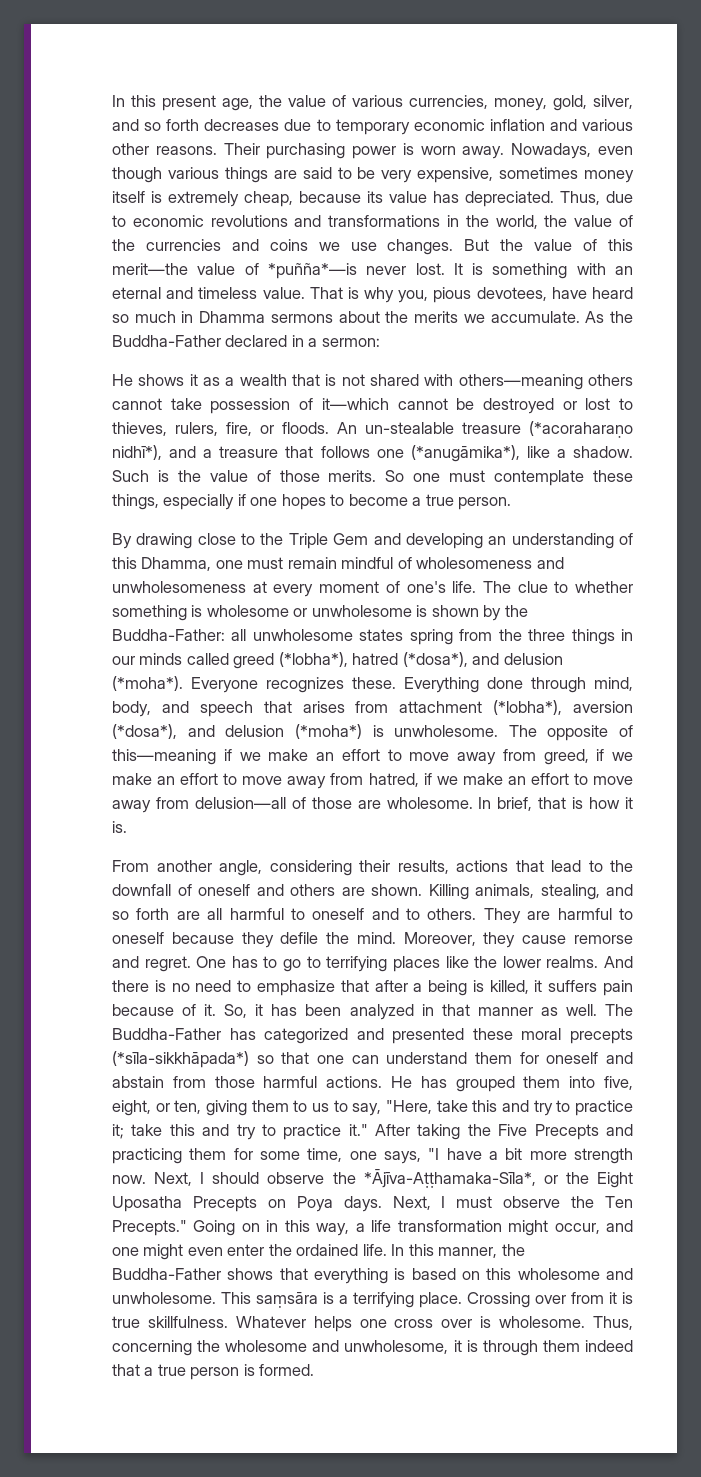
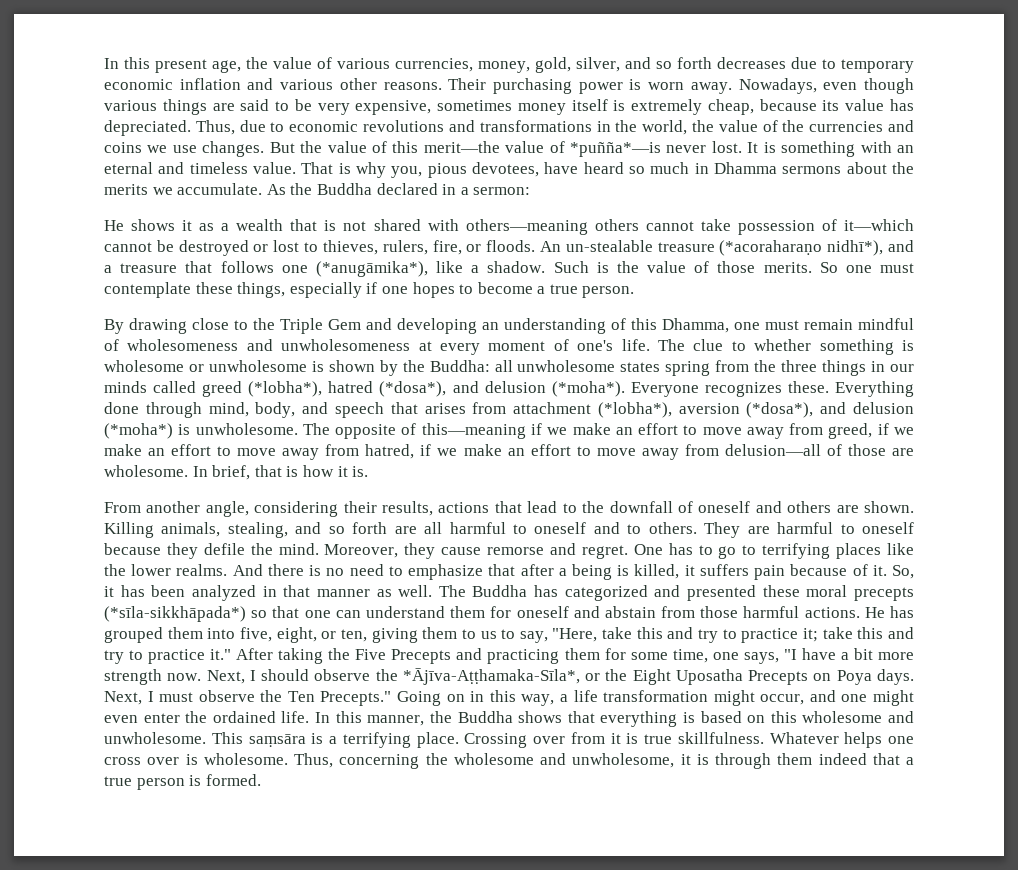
[112,335,221,347] Buddha-Father -> [316,183,372,195] Buddha
[112,629,225,641] Buddha-Father: -> [429,360,490,372] Buddha:
[112,1028,221,1040] Buddha-Father -> [472,585,528,597] Buddha
[112,1268,221,1280] Buddha-Father -> [457,711,513,723] Buddha

